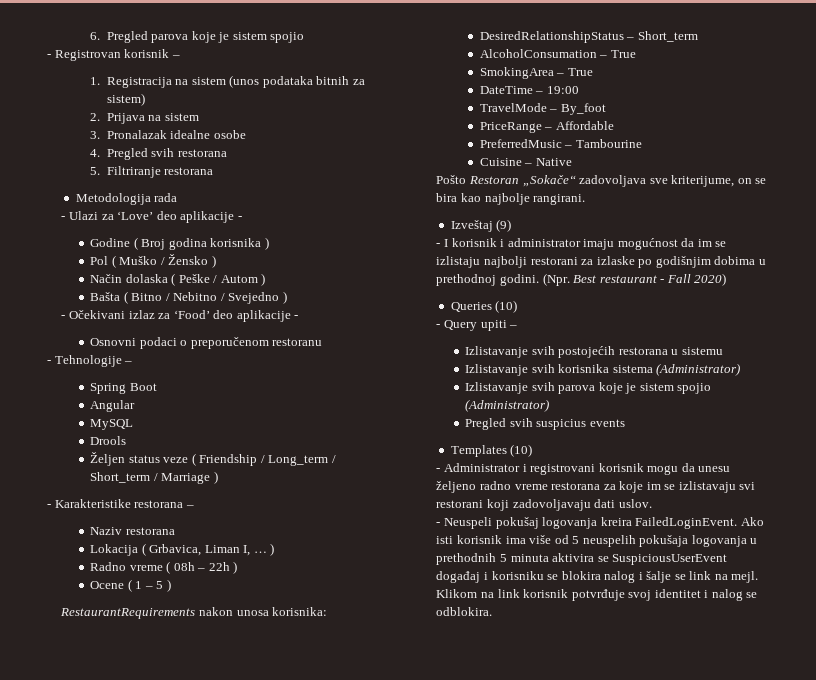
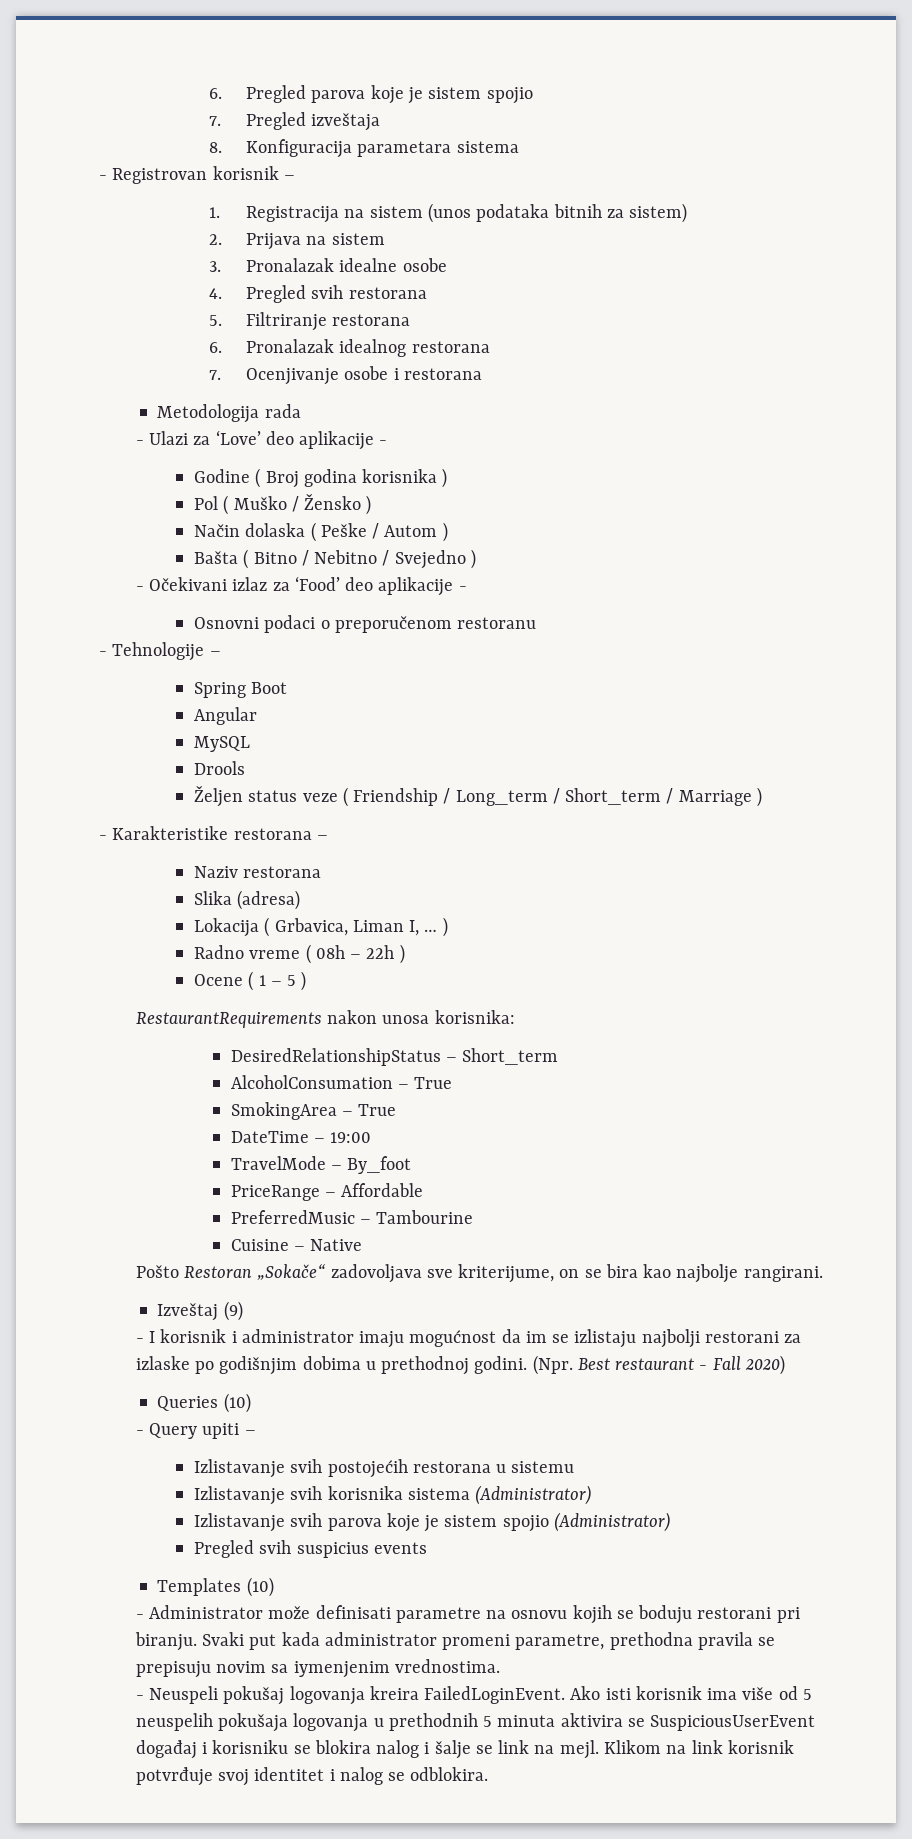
(305, 37) none -> [209,112,381,131] [209,139,519,158] // 7. Pregled izveštaja // 8. Konfiguracija parametara sistema
(214, 171) none -> [209,339,490,357] [209,366,482,385] // 6. Pronalazak idealnog restorana // 7. Ocenjivanje osobe i restorana
(175, 531) none -> [194,890,301,910] // Slika (adresa)
[522,463,731,475] [436,481,756,493] [436,499,652,511] i registrovani korisnik mogu da unesu željeno radno vreme restorana za koje im se izlistavaju svi restorani koji zadovoljavaju dati uslov. -> [268,1605,800,1624] [134,1632,776,1651] [135,1659,500,1678] može definisati parametre na osnovu kojih se boduju restorani pri biranju. Svaki put kada administrator promeni parametre, prethodna pravila se prepisuju novim sa iymenjenim vrednostima.

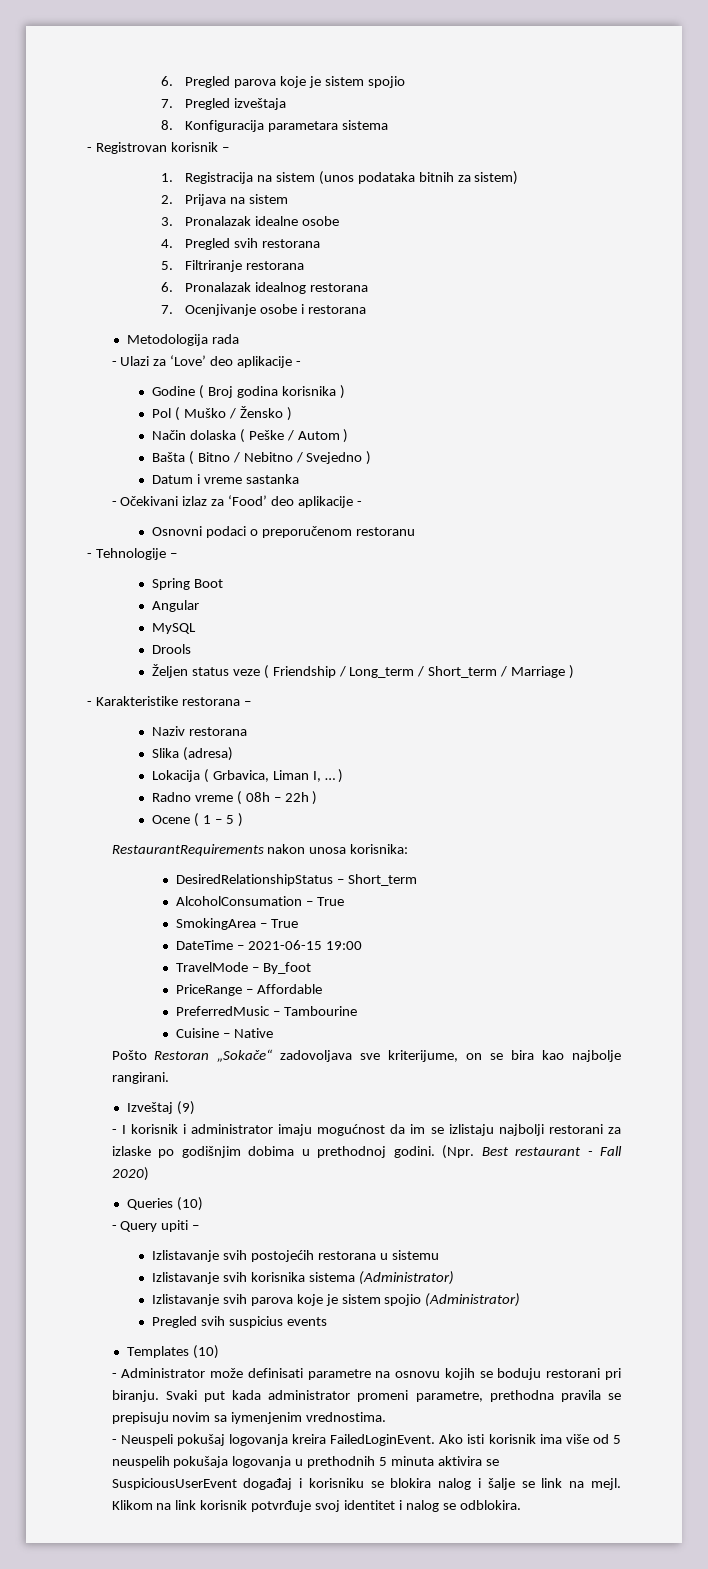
(476, 559) none -> [151,474,299,484] // Datum i vreme sastanka
(326, 1140) none -> [248,940,323,950] 2021-06-15

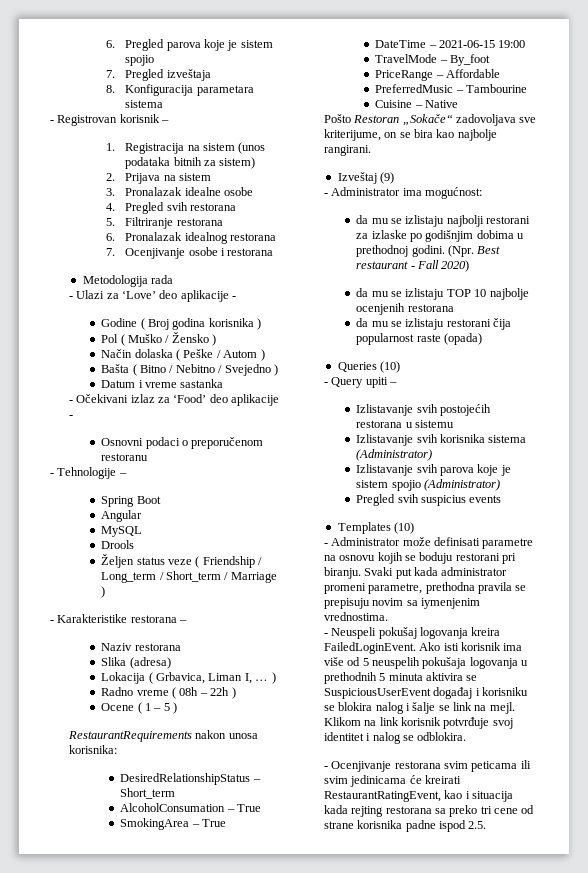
[121,1124,426,1136] I korisnik i administrator imaju mogućnost da im -> [331,187,482,199] [356,215,389,224] Administrator ima mogućnost: // da mu
(149, 1174) none -> [356,288,529,300] [356,303,454,315] [356,318,512,330] [356,333,483,345] // da mu se izlistaju TOP 10 najbolje ocenjenih restorana // da mu se izlistaju restorani čija popularnost raste (opada)
(521, 1505) none -> [323,760,531,772] [323,775,461,787] [323,790,513,802] [323,805,535,817] [323,820,487,832] // - Ocenjivanje restorana svim peticama ili svim jedinicama će kreirati RestaurantRatingEvent, kao i situacija kada rejting restorana sa preko tri cene od strane korisnika padne ispod 2.5.

